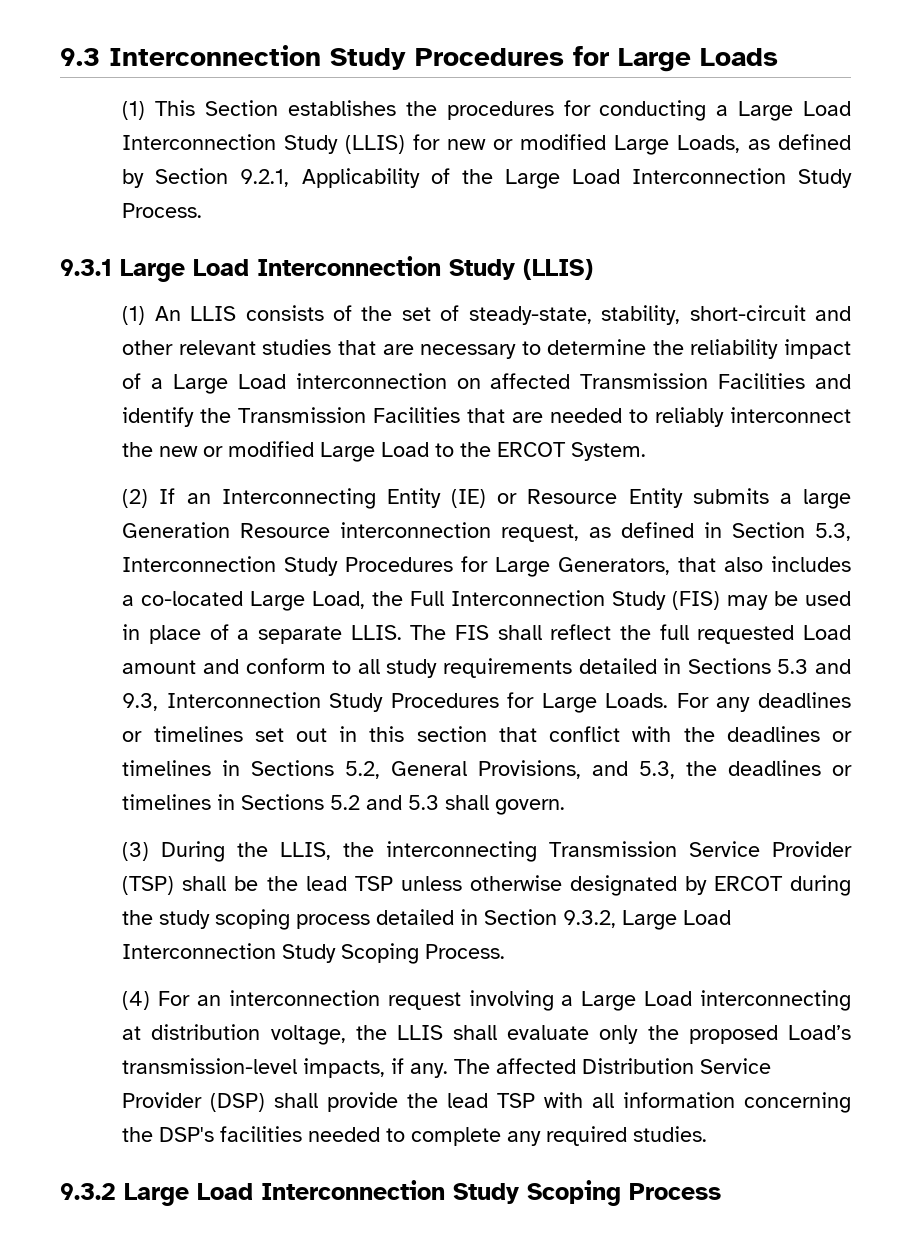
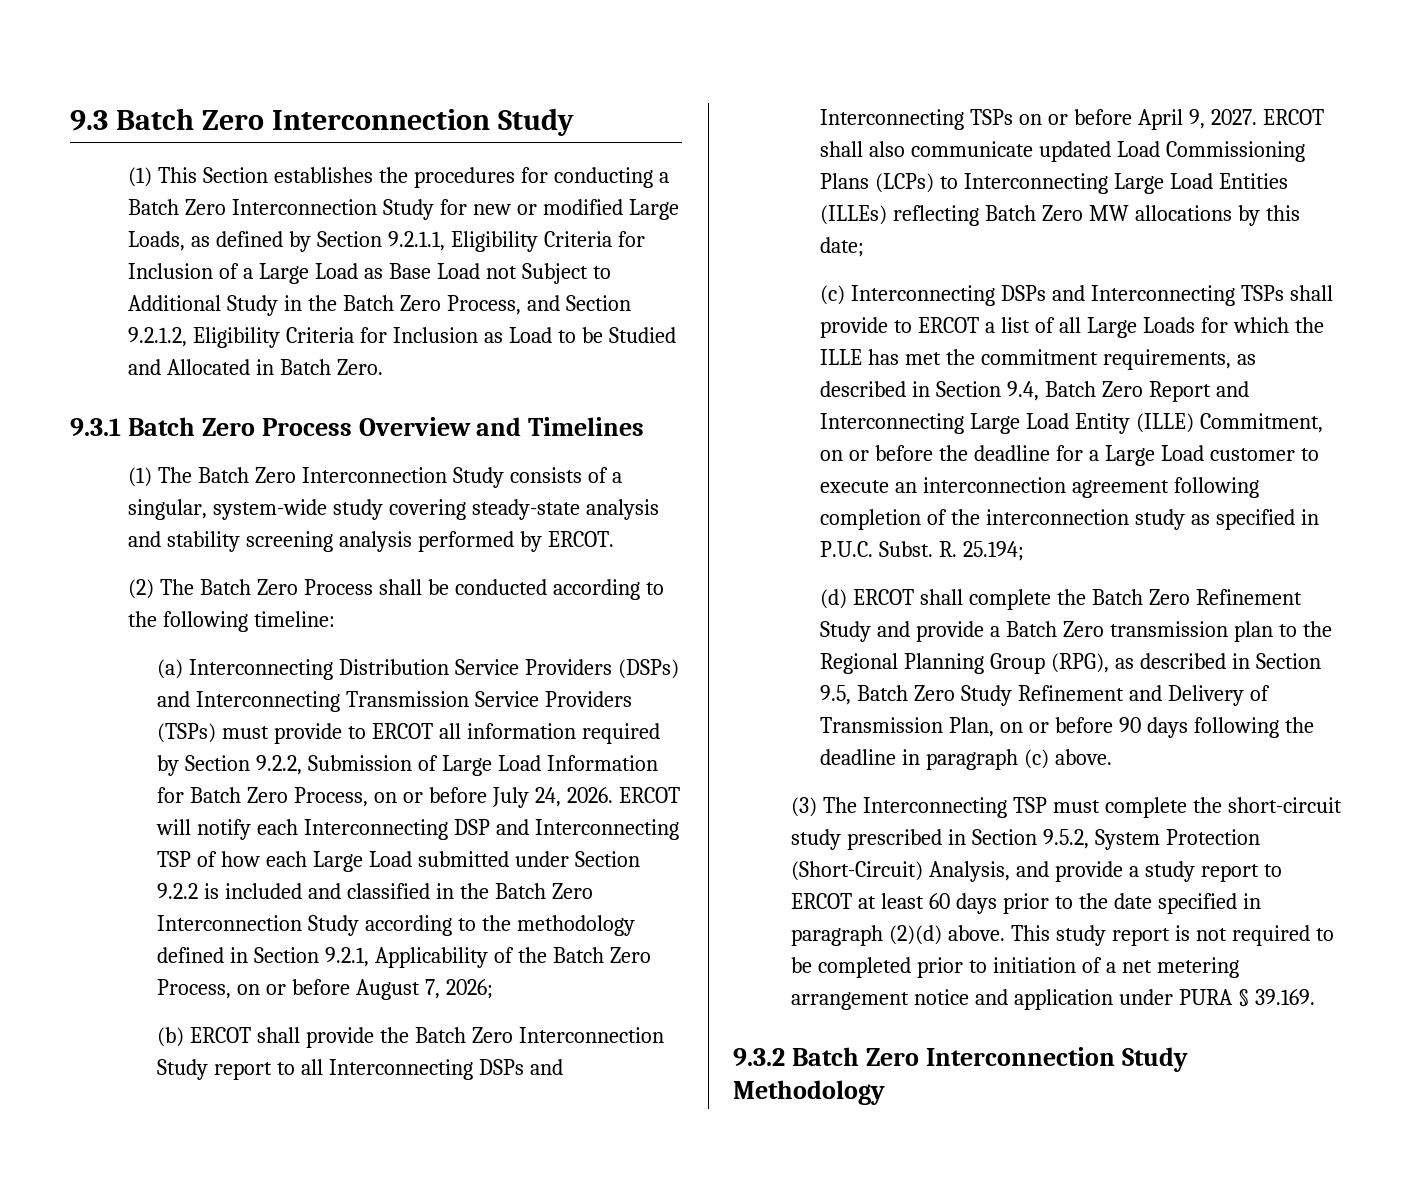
[109,45,778,72] Interconnection Study Procedures for Large Loads -> [115,108,574,136] Batch Zero Interconnection Study
[738,101,851,121] [122,134,406,154] Large Load Interconnection Study (LLIS) -> [128,199,435,220] Batch Zero Interconnection Study
[240,168,852,189] [122,203,203,218] [60,256,593,282] [122,305,851,325] [122,339,851,359] [122,373,851,394] [122,407,851,427] [122,441,647,462] [122,488,851,509] [122,522,851,542] [122,556,851,577] [122,590,851,611] [122,624,851,644] [122,658,851,678] [122,692,851,713] [122,726,852,742] [122,760,852,779] [122,794,566,815] [122,841,852,862] [122,875,851,896] [122,909,732,930] [122,943,506,964] [122,990,851,1011] [122,1024,851,1045] [122,1058,772,1078] [122,1092,851,1113] [122,1126,708,1146] [60,1180,721,1206] 9.2.1, Applicability of the Large Load Interconnection Study Process. // 9.3.1 Large Load Interconnection Study (LLIS) // (1) An LLIS consists of the set of steady-state, stability, short-circuit and other relevant studies that are necessary to determine the reliability impact of a Large Load interconnection on affected Transmission Facilities and identify the Transmission Facilities that are needed to reliably interconnect the new or modified Large Load to the ERCOT System. // (2) If an Interconnecting Entity (IE) or Resource Entity submits a large Generation Resource interconnection request, as defined in Section 5.3, Interconnection Study Procedures for Large Generators, that also includes a co-located Large Load, the Full Interconnection Study (FIS) may be used in place of a separate LLIS. The FIS shall reflect the full requested Load amount and conform to all study requirements detailed in Sections 5.3 and 9.3, Interconnection Study Procedures for Large Loads. For any deadlines or timelines set out in this section that conflict with the deadlines or timelines in Sections 5.2, General Provisions, and 5.3, the deadlines or timelines in Sections 5.2 and 5.3 shall govern. // (3) During the LLIS, the interconnecting Transmission Service Provider (TSP) shall be the lead TSP unless otherwise designated by ERCOT during the study scoping process detailed in Section 9.3.2, Large Load Interconnection Study Scoping Process. // (4) For an interconnection request involving a Large Load interconnecting at distribution voltage, the LLIS shall evaluate only the proposed Load’s transmission-level impacts, if any. The affected Distribution Service Provider (DSP) shall provide the lead TSP with all information concerning the DSP's facilities needed to complete any required studies. // 9.3.2 Large Load Interconnection Study Scoping Process -> [388,231,645,252] [128,263,611,284] [128,295,631,316] [128,327,676,348] [128,359,384,375] [70,417,645,436] [128,467,622,488] [128,499,660,520] [128,531,614,552] [128,579,664,600] [128,611,336,632] [157,659,680,680] [157,691,633,712] [157,723,661,744] [157,755,659,776] [157,787,680,808] [156,819,680,840] [157,851,640,872] [157,883,593,899] [157,915,636,936] [157,947,651,968] [157,979,494,1000] [157,1027,665,1048] [157,1059,564,1080] [820,109,1324,130] [820,141,1306,162] [820,173,1289,194] [820,205,1301,226] [820,237,865,257] [820,285,1334,306] [820,317,1324,338] [820,349,1257,370] [820,381,1250,402] [820,413,1324,434] [820,445,1319,466] [820,477,1260,498] [820,509,1320,530] [820,541,1025,561] [820,589,1303,610] [820,621,1332,642] [820,653,1322,674] [820,685,1271,706] [820,717,1314,738] [820,749,1113,770] [791,797,1342,818] [791,829,1260,850] [791,861,1282,882] [791,893,1261,914] [791,925,1334,946] [791,957,1239,978] [791,989,1315,1010] [733,1047,1188,1072] [733,1080,885,1105] 9.2.1.1, Eligibility Criteria for Inclusion of a Large Load as Base Load not Subject to Additional Study in the Batch Zero Process, and Section 9.2.1.2, Eligibility Criteria for Inclusion as Load to be Studied and Allocated in Batch Zero. // 9.3.1 Batch Zero Process Overview and Timelines // (1) The Batch Zero Interconnection Study consists of a singular, system-wide study covering steady-state analysis and stability screening analysis performed by ERCOT. // (2) The Batch Zero Process shall be conducted according to the following timeline: // (a) Interconnecting Distribution Service Providers (DSPs) and Interconnecting Transmission Service Providers (TSPs) must provide to ERCOT all information required by Section 9.2.2, Submission of Large Load Information for Batch Zero Process, on or before July 24, 2026. ERCOT will notify each Interconnecting DSP and Interconnecting TSP of how each Large Load submitted under Section 9.2.2 is included and classified in the Batch Zero Interconnection Study according to the methodology defined in Section 9.2.1, Applicability of the Batch Zero Process, on or before August 7, 2026; // (b) ERCOT shall provide the Batch Zero Interconnection Study report to all Interconnecting DSPs and Interconnecting TSPs on or before April 9, 2027. ERCOT shall also communicate updated Load Commissioning Plans (LCPs) to Interconnecting Large Load Entities (ILLEs) reflecting Batch Zero MW allocations by this date; // (c) Interconnecting DSPs and Interconnecting TSPs shall provide to ERCOT a list of all Large Loads for which the ILLE has met the commitment requirements, as described in Section 9.4, Batch Zero Report and Interconnecting Large Load Entity (ILLE) Commitment, on or before the deadline for a Large Load customer to execute an interconnection agreement following completion of the interconnection study as specified in P.U.C. Subst. R. 25.194; // (d) ERCOT shall complete the Batch Zero Refinement Study and provide a Batch Zero transmission plan to the Regional Planning Group (RPG), as described in Section 9.5, Batch Zero Study Refinement and Delivery of Transmission Plan, on or before 90 days following the deadline in paragraph (c) above. // (3) The Interconnecting TSP must complete the short-circuit study prescribed in Section 9.5.2, System Protection (Short-Circuit) Analysis, and provide a study report to ERCOT at least 60 days prior to the date specified in paragraph (2)(d) above. This study report is not required to be completed prior to initiation of a net metering arrangement notice and application under PURA § 39.169. // 9.3.2 Batch Zero Interconnection Study Methodology

